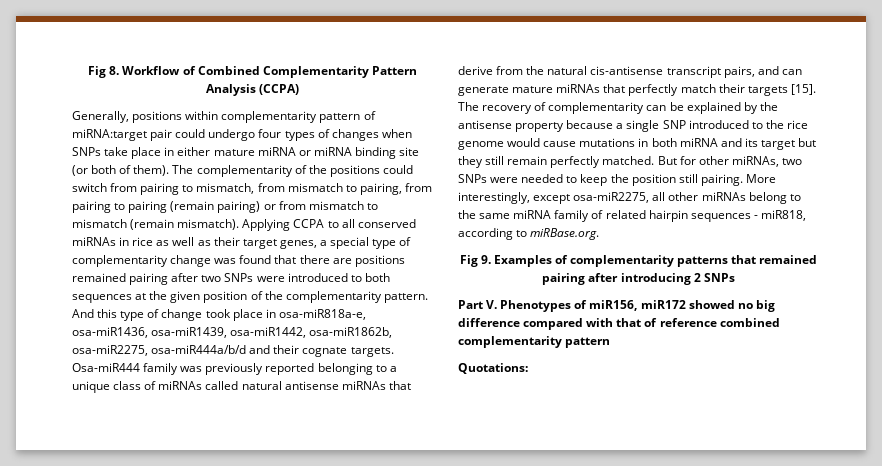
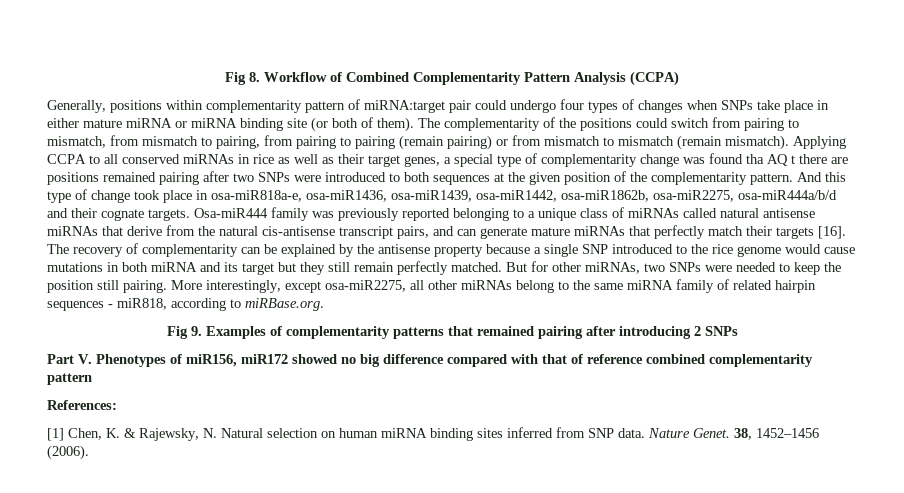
[274,255,297,264] that -> [746,154,795,166] tha AQ t
[790,84,816,95] [15]. -> [818,226,846,239] [16].
[458,363,528,374] Quotations: -> [47,400,117,410] [47,427,819,441] [47,445,89,460] References: // [1] Chen, K. & Rajewsky, N. Natural selection on human miRNA binding sites inferred from SNP data. Nature Genet. 38, 1452–1456 (2006).

